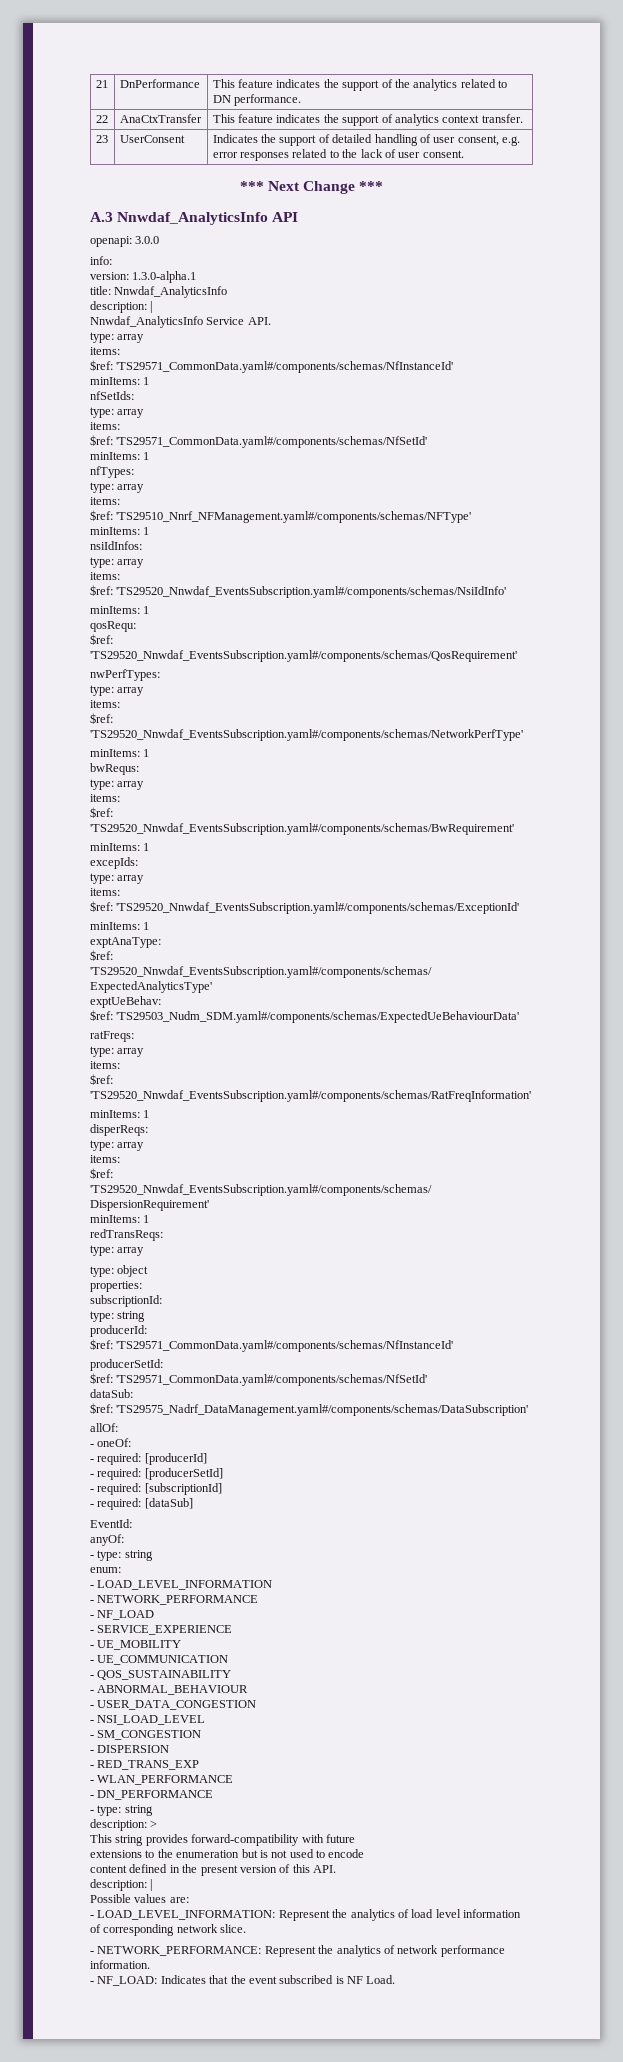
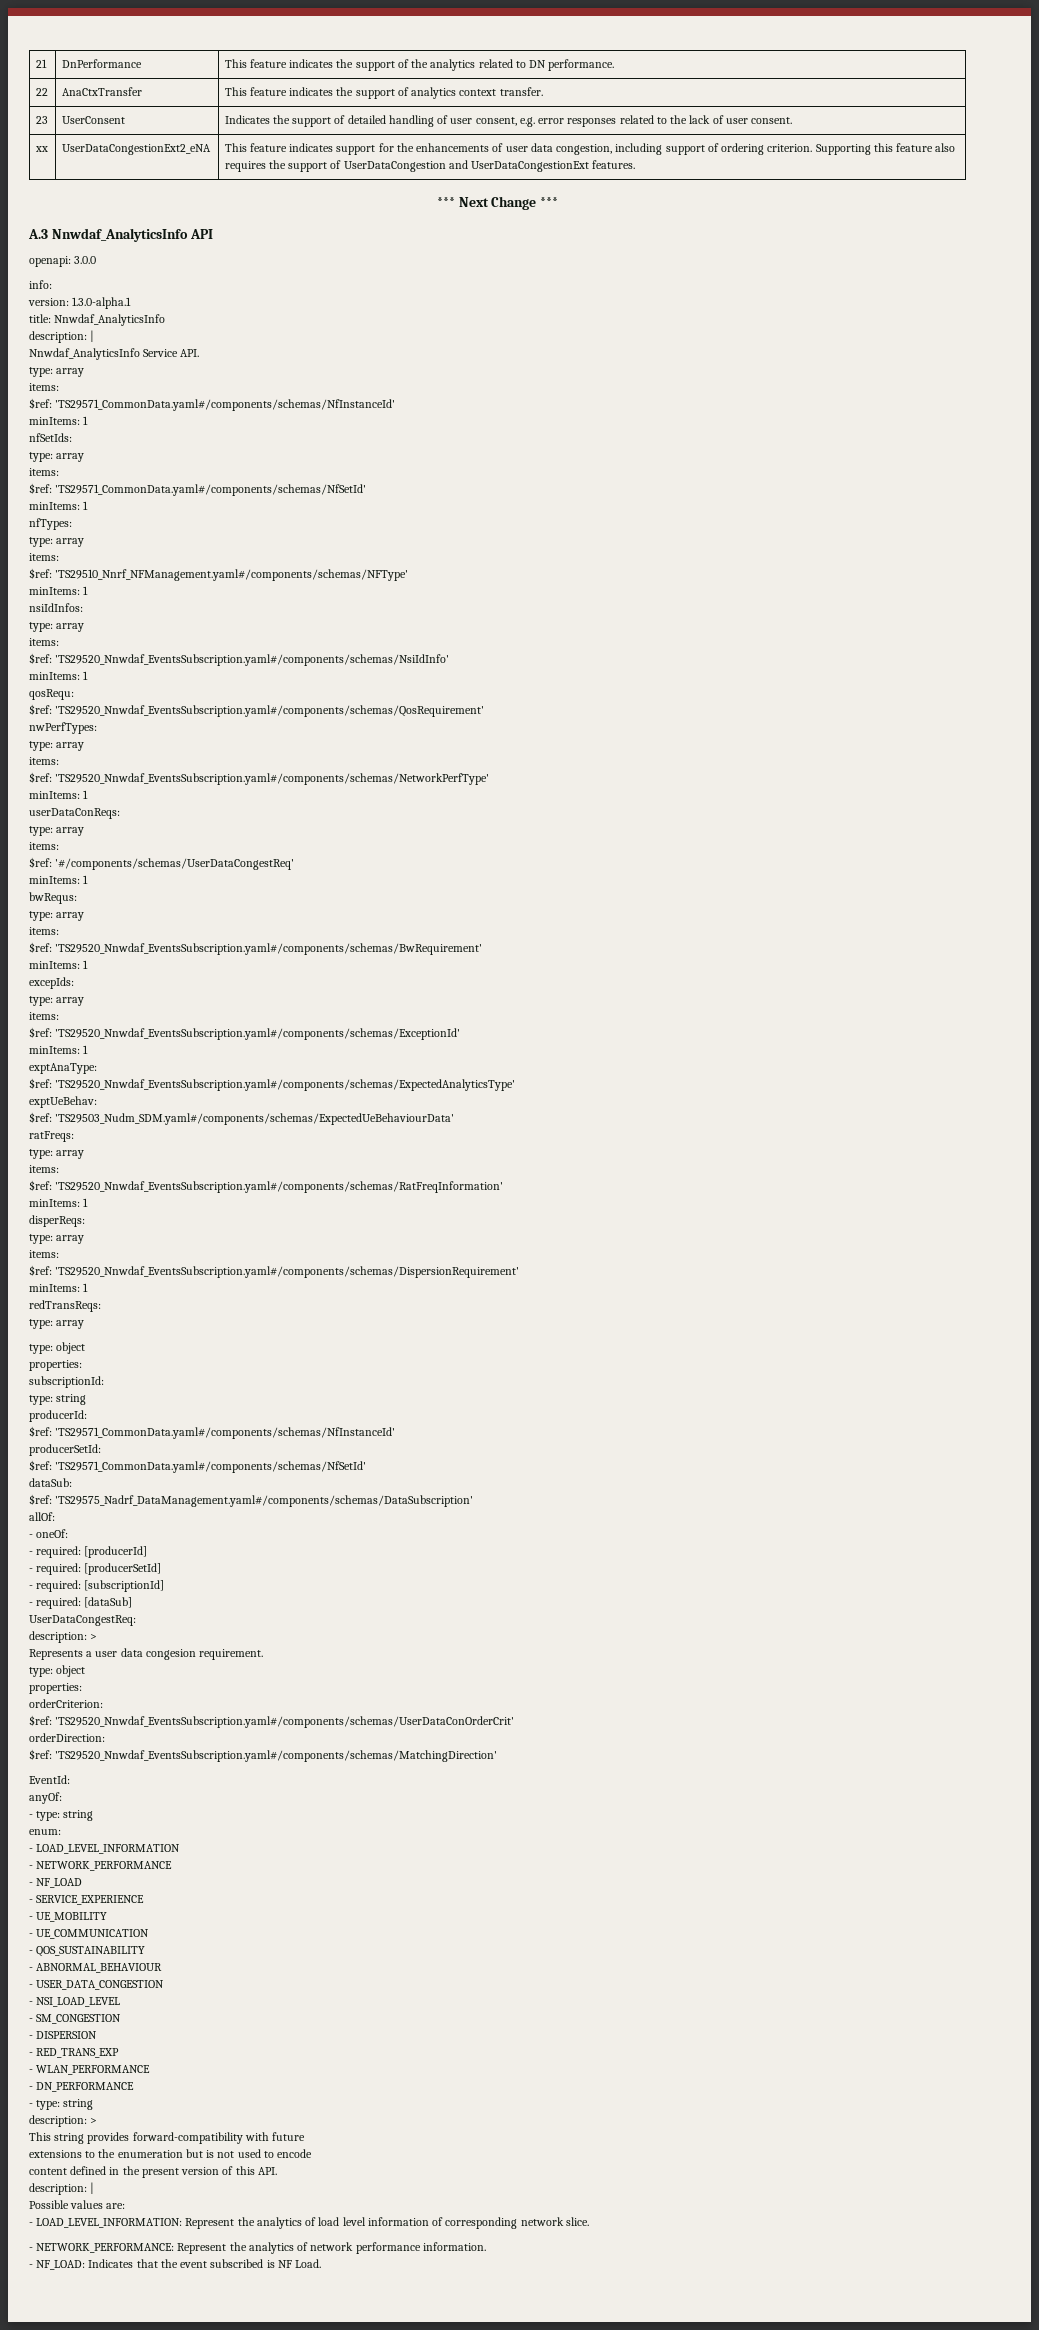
(464, 154) none -> [34,146,48,152] [61,144,211,155] [224,143,956,155] [224,160,636,172] // xx | UserDataCongestionExt2_eNA | This feature indicates support for the enhancements of user data congestion, including support of ordering criterion. Supporting this feature also requires the support of UserDataCongestion and UserDataCongestionExt features.
(150, 753) none -> [29,808,120,819] [29,826,85,836] [29,842,59,850] [29,857,295,870] [29,875,89,884] // userDataConReqs: // type: array // items: // $ref: '#/components/schemas/UserDataCongestReq' // minItems: 1
(193, 1503) none -> [29,1615,136,1626] [29,1631,98,1643] [29,1648,264,1660] [29,1665,86,1677] [29,1683,82,1694] [29,1699,103,1708] [29,1715,515,1728] [29,1733,105,1742] [29,1749,498,1762] // UserDataCongestReq: // description: > // Represents a user data congesion requirement. // type: object // properties: // orderCriterion: // $ref: 'TS29520_Nnwdaf_EventsSubscription.yaml#/components/schemas/UserDataConOrderCrit' // orderDirection: // $ref: 'TS29520_Nnwdaf_EventsSubscription.yaml#/components/schemas/MatchingDirection'

